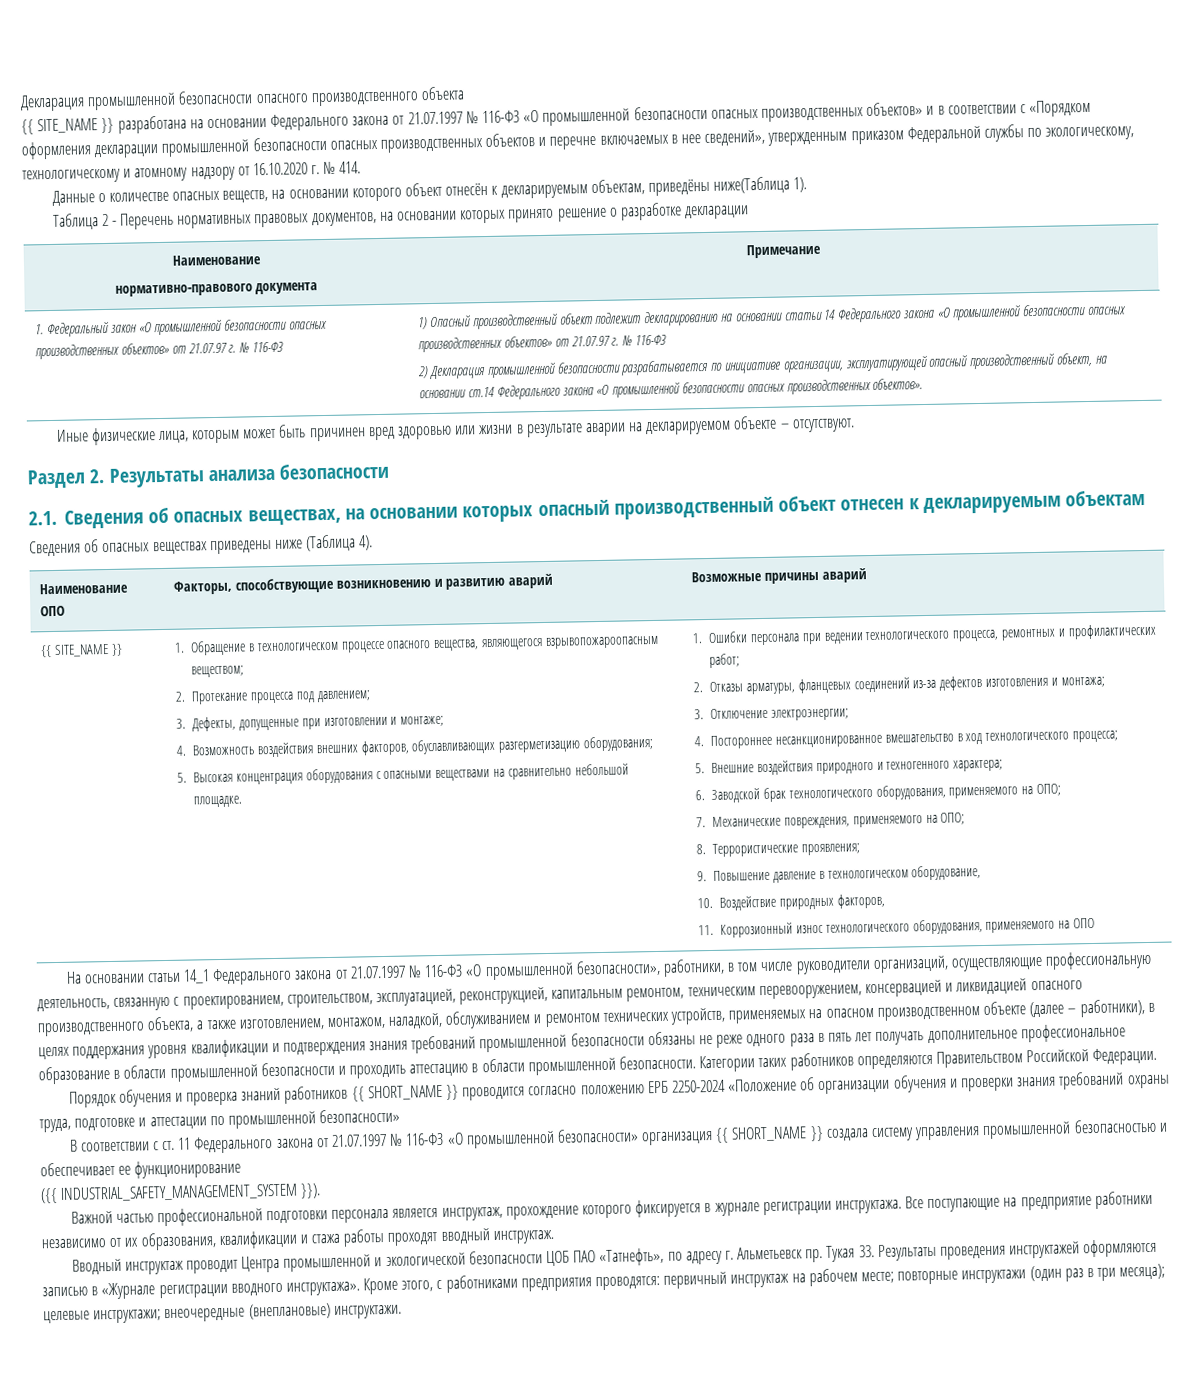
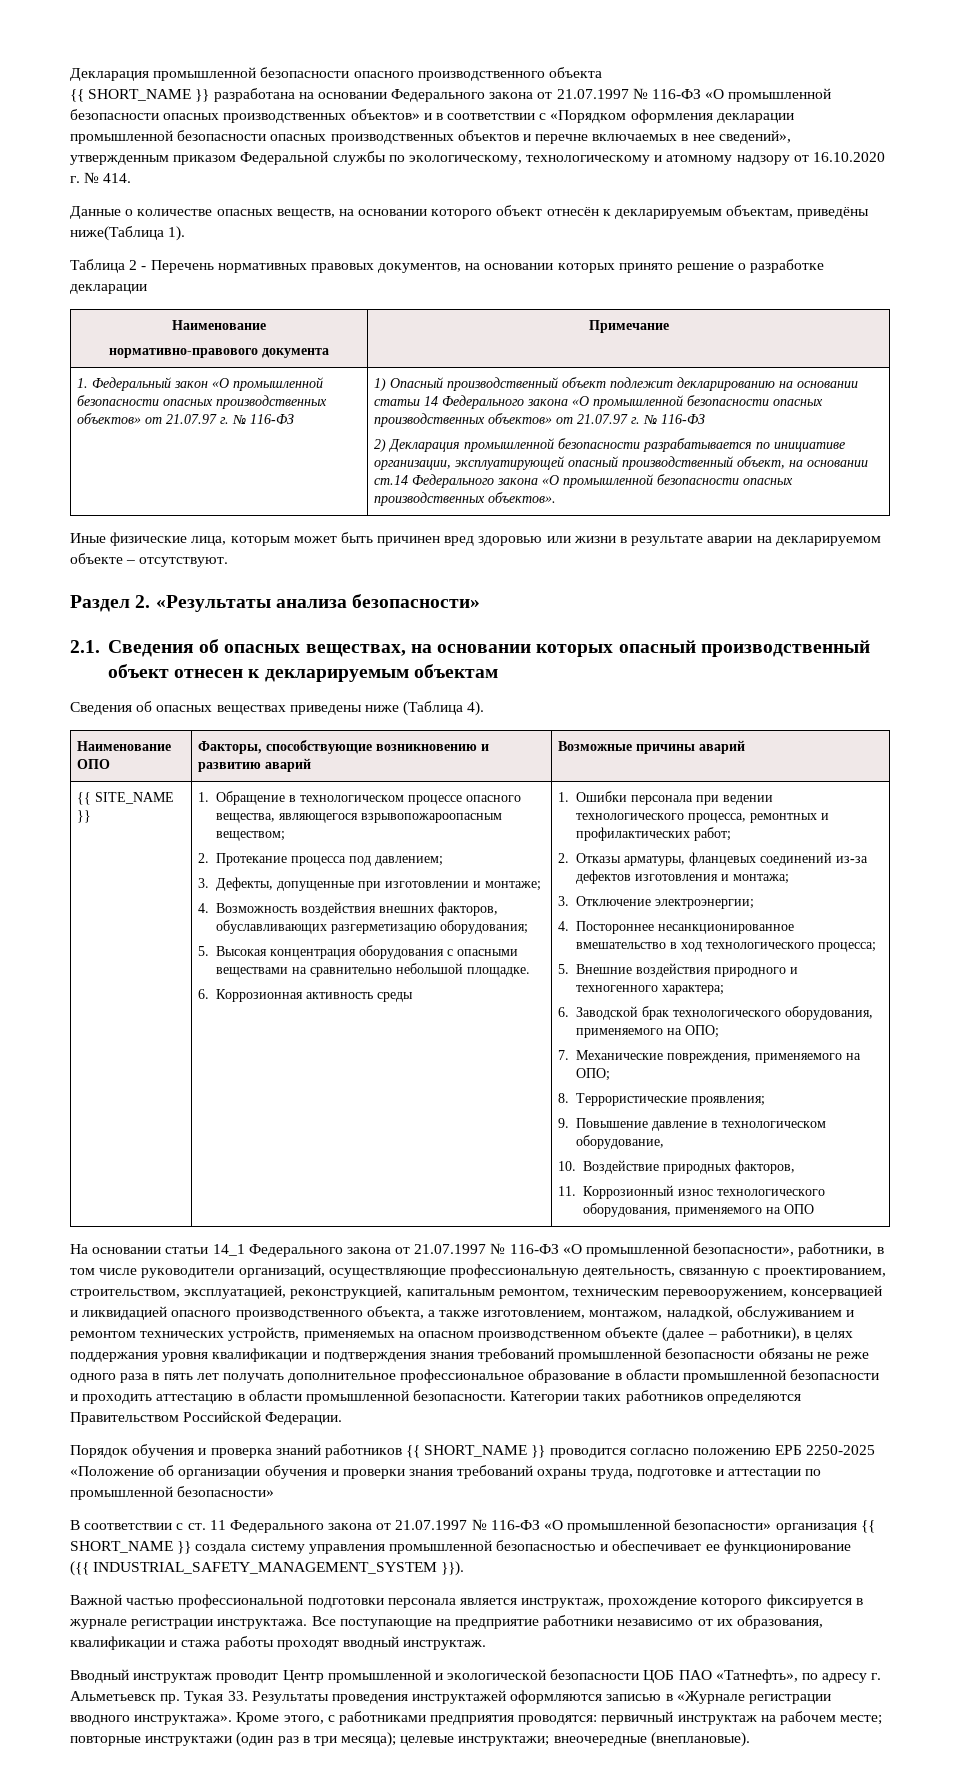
[37,118,99,134] SITE_NAME -> [88,89,192,101] SHORT_NAME
[108,462,390,488] Результаты анализа безопасности -> [155,594,481,612] «Результаты анализа безопасности»
(243, 801) none -> [197,989,413,1002] // 6. Коррозионная активность среды
[671,1079,726,1093] 2250-2024 -> [806,1445,876,1455] 2250-2025
[241,1255,281,1273] Центра -> [282,1670,324,1683] Центр
[248,1303,402,1320] (внеплановые) инструктажи. -> [650,1732,750,1747] (внеплановые).

